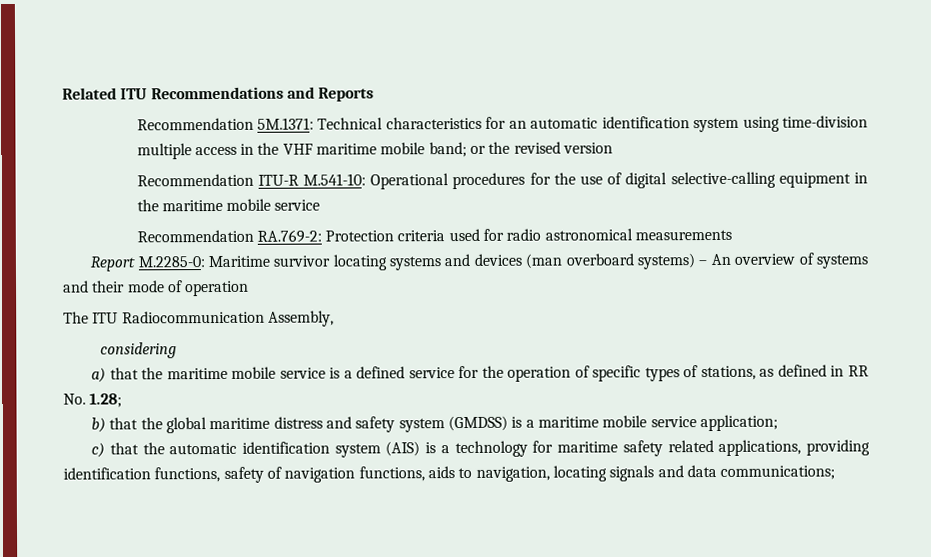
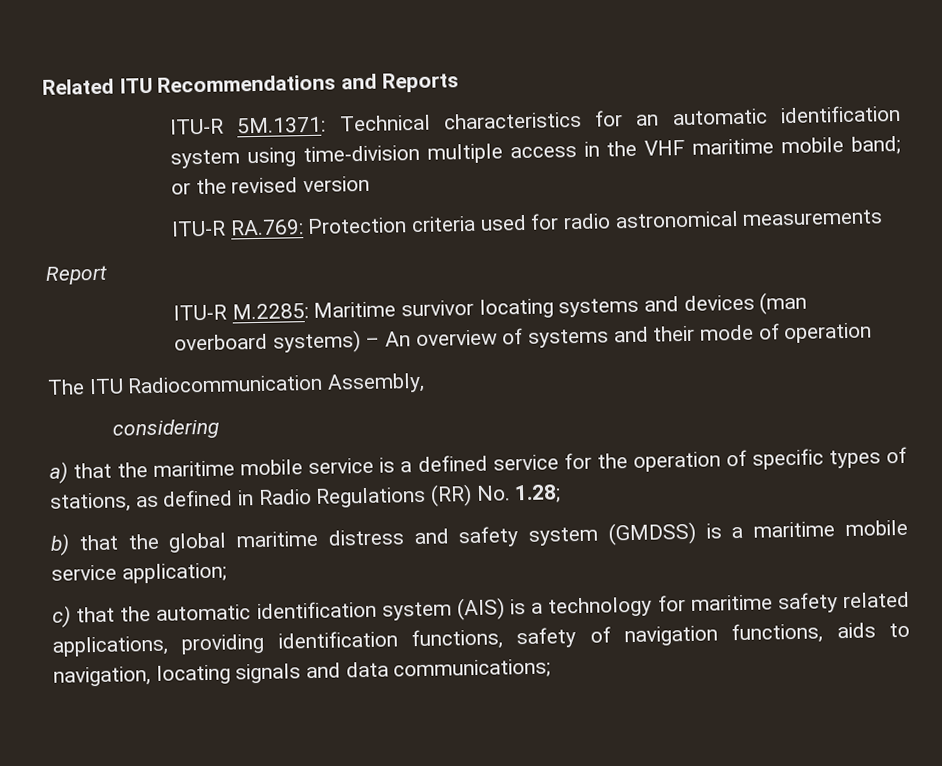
[136,117,254,131] Recommendation -> [170,118,225,135] ITU-R
[136,171,869,190] [136,198,321,212] [136,229,322,243] Recommendation ITU-R M.541-10: Operational procedures for the use of digital selective-calling equipment in the maritime mobile service // Recommendation RA.769-2: -> [171,219,304,237] ITU-R RA.769:
[137,256,205,268] M.2285-0: -> [173,303,309,321] // ITU-R M.2285:
[847,365,869,377] RR -> [257,484,473,508] Radio Regulations (RR)

